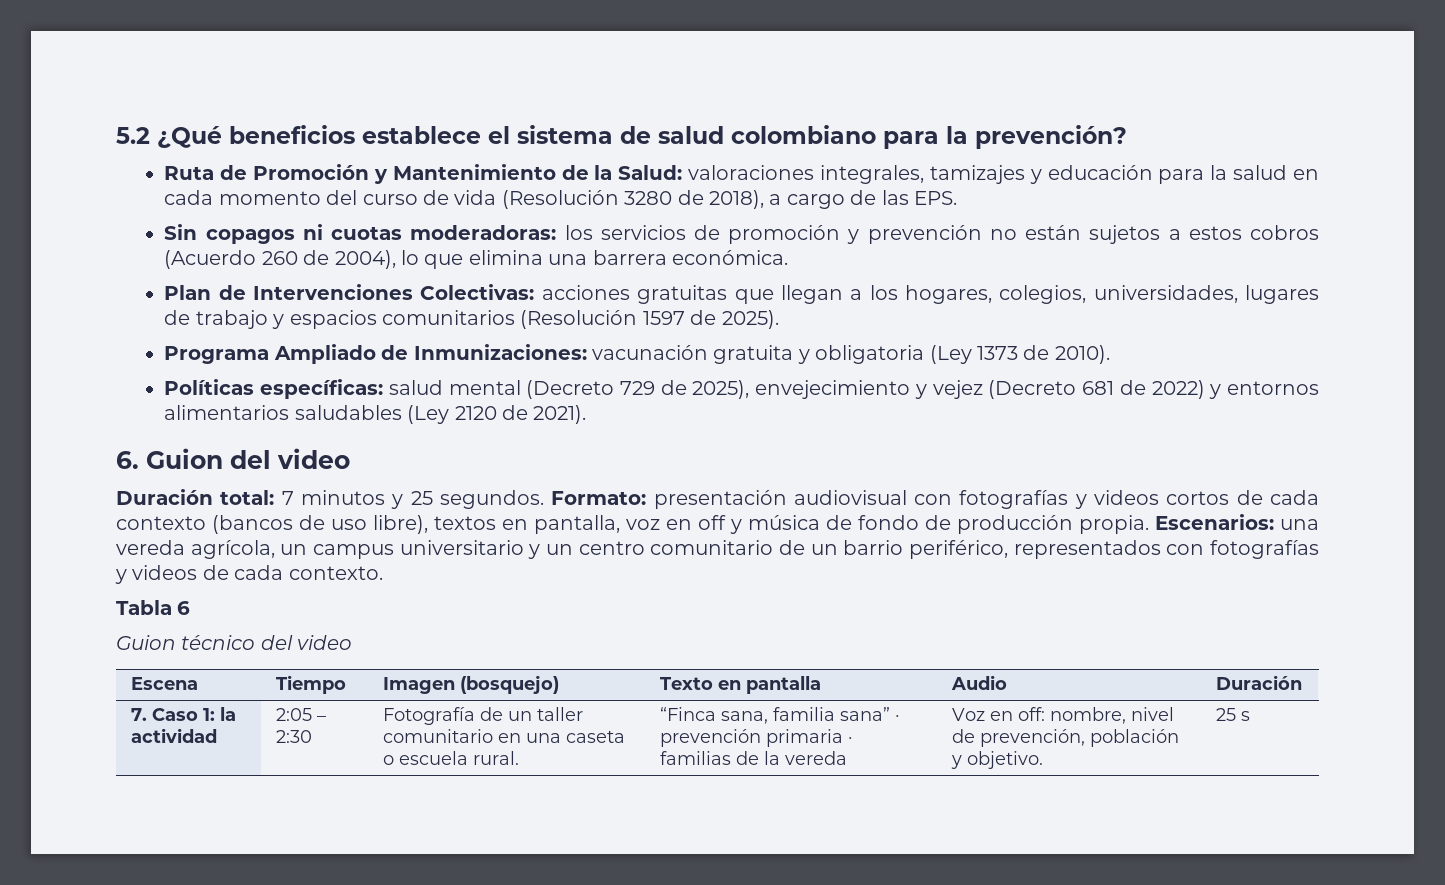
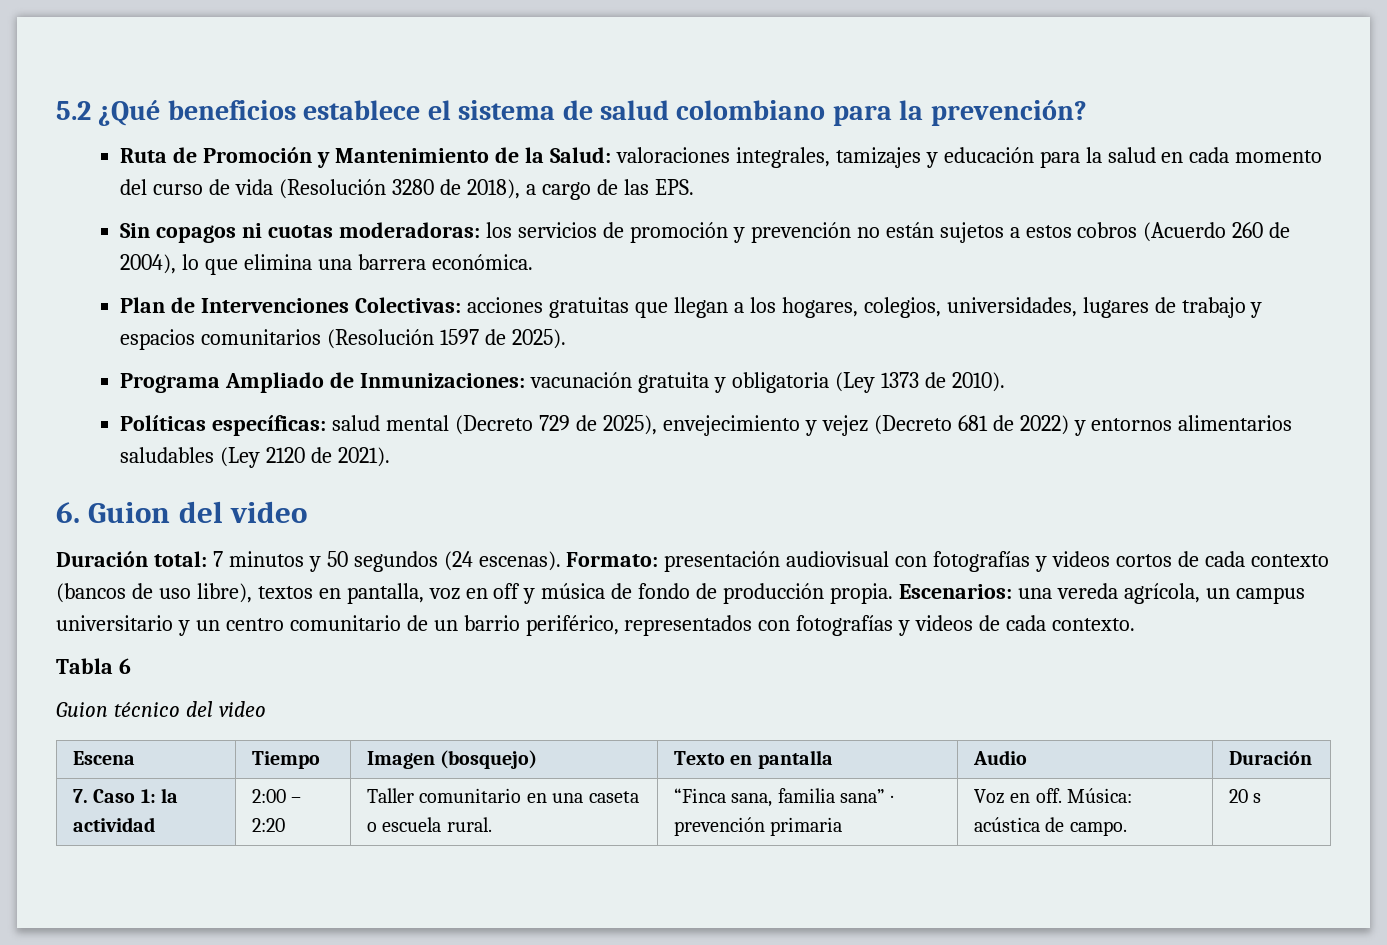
[410,490,544,509] 25 segundos. -> [326,551,561,572] 50 segundos (24 escenas).
[275,708,326,721] [275,730,312,743] [382,707,583,725] 2:05 – 2:30 | Fotografía de un taller -> [251,789,302,803] [251,818,285,832] [366,788,414,803] 2:00 – 2:20 | Taller
[847,737,853,743] [659,751,847,765] [951,707,1174,724] [951,729,1179,747] [950,751,1043,769] [1215,708,1236,721] · familias de la vereda | Voz en off: nombre, nivel de prevención, población y objetivo. | 25 -> [973,788,1133,804] [973,817,1127,836] [1228,789,1248,803] | Voz en off. Música: acústica de campo. | 20

